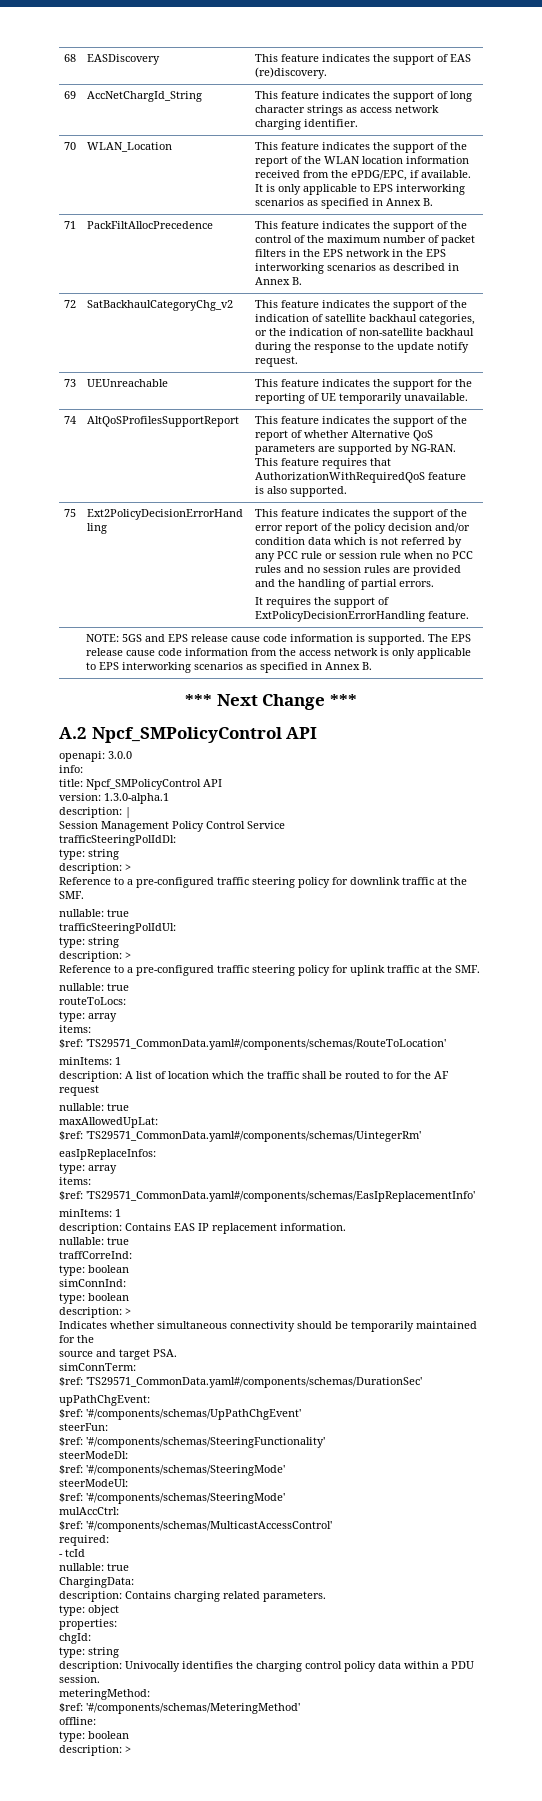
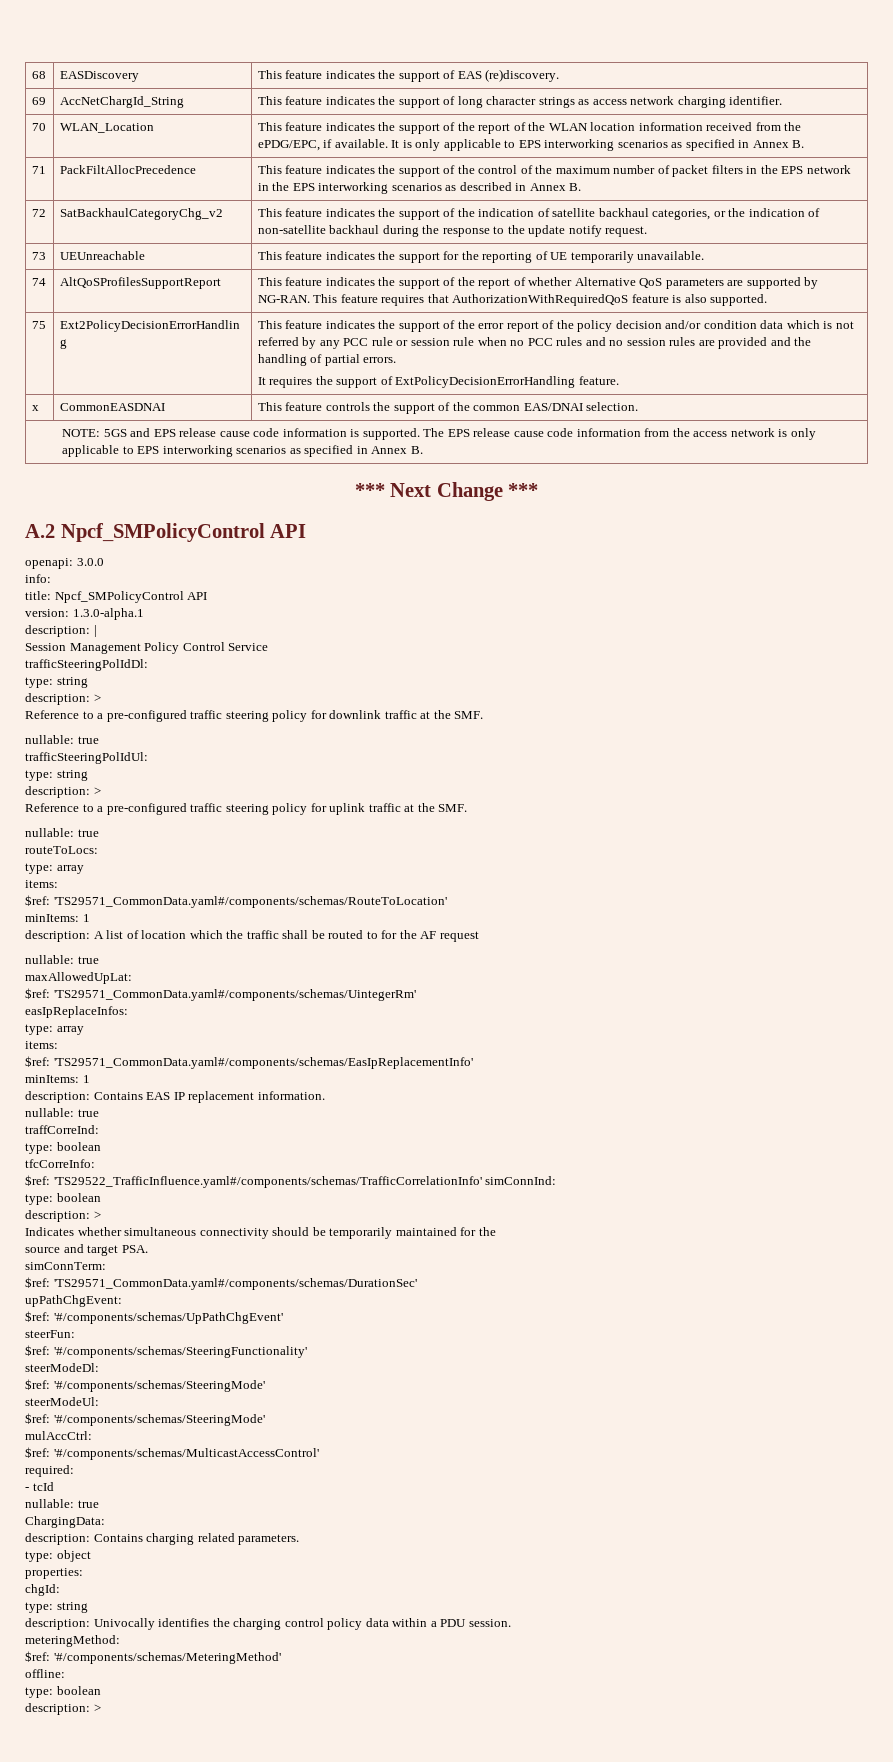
(470, 615) none -> [31,405,39,411] [59,403,165,411] [257,402,639,414] // x | CommonEASDNAI | This feature controls the support of the common EAS/DNAI selection.
(129, 1269) none -> [25,1159,95,1168] [25,1175,482,1188] tfcCorreInfo: // $ref: 'TS29522_TrafficInfluence.yaml#/components/schemas/TrafficCorrelationInfo'

